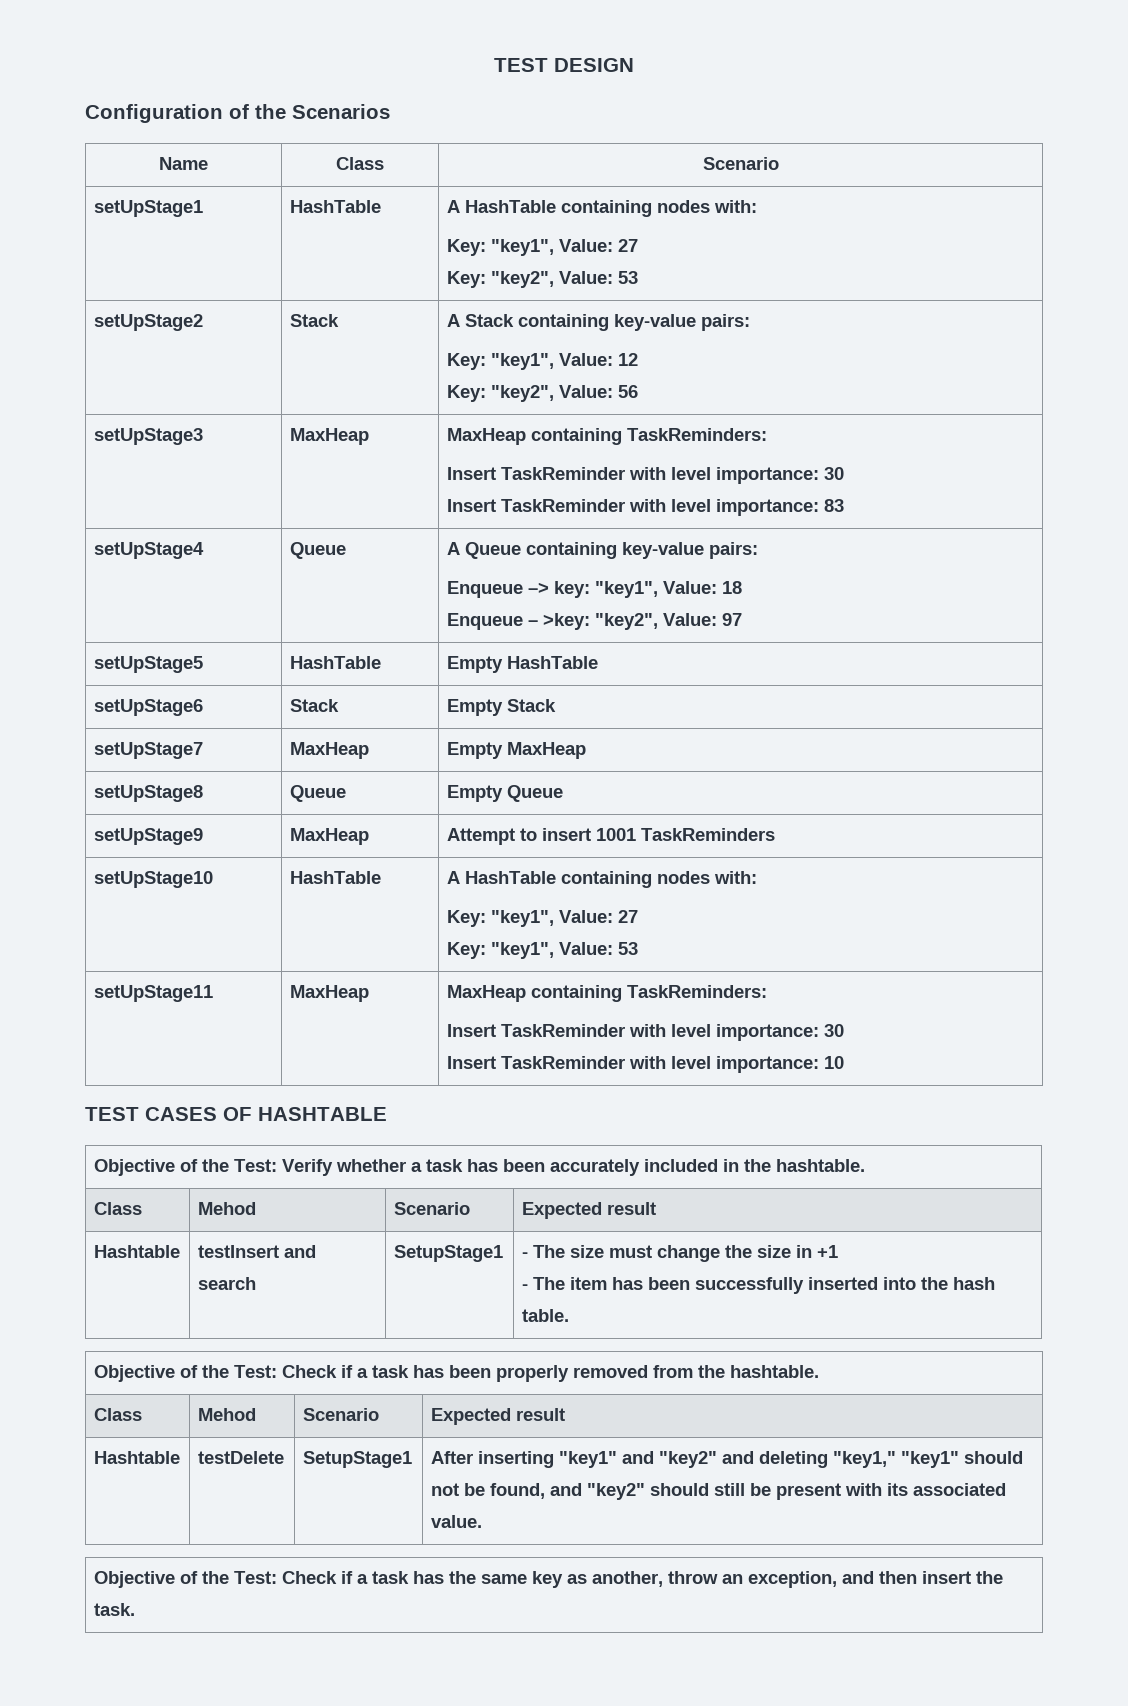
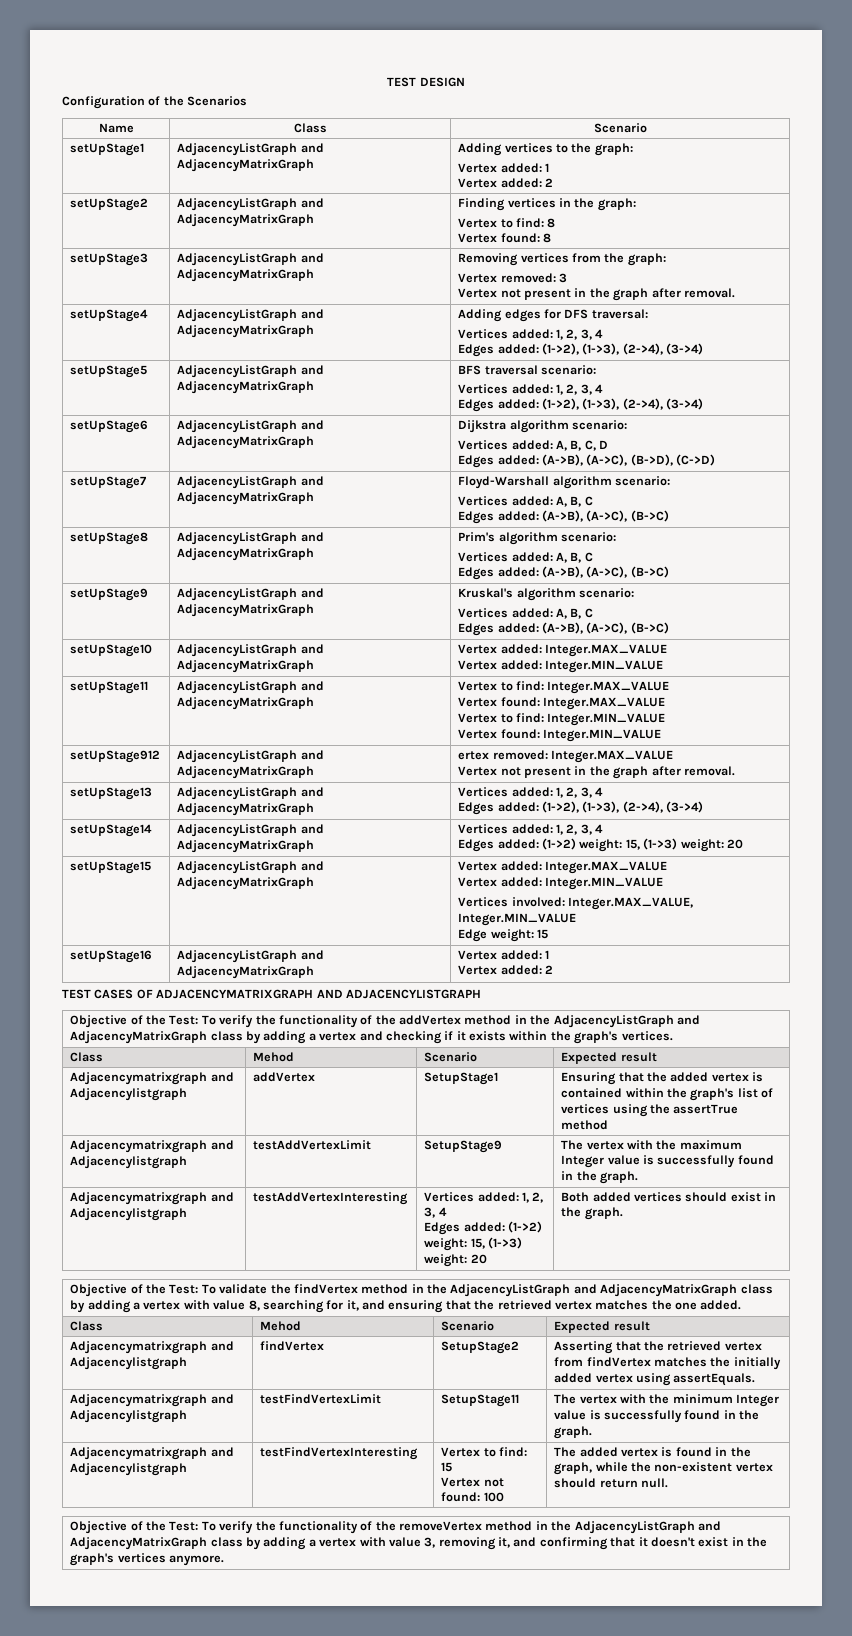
[289,200,381,213] [446,200,757,217] [446,239,638,256] [446,271,638,288] [93,314,203,331] [289,314,339,327] [446,314,750,331] [446,353,638,370] [446,385,638,402] [93,428,203,445] [289,428,369,445] [446,428,767,445] [446,467,844,484] [446,499,844,516] [93,542,204,559] [289,542,346,559] [446,542,758,559] [446,581,742,598] [446,613,742,630] [93,656,203,673] [289,656,381,669] [446,656,598,673] [93,699,203,716] [289,699,339,712] [446,699,556,716] [93,742,203,759] [289,742,369,759] [446,742,586,759] [93,785,203,802] [289,785,346,802] [446,785,563,802] [93,828,203,845] [289,828,369,845] [446,828,775,845] [93,871,213,888] [289,871,381,884] [446,871,757,888] [446,910,638,927] [446,942,638,959] [93,985,213,1002] [289,985,369,1002] [446,985,767,1002] [446,1024,844,1041] [446,1056,844,1073] HashTable | A HashTable containing nodes with: // Key: "key1", Value: 27 // Key: "key2", Value: 53 // setUpStage2 | Stack | A Stack containing key-value pairs: // Key: "key1", Value: 12 // Key: "key2", Value: 56 // setUpStage3 | MaxHeap | MaxHeap containing TaskReminders: // Insert TaskReminder with level importance: 30 // Insert TaskReminder with level importance: 83 // setUpStage4 | Queue | A Queue containing key-value pairs: // Enqueue –> key: "key1", Value: 18 // Enqueue – >key: "key2", Value: 97 // setUpStage5 | HashTable | Empty HashTable // setUpStage6 | Stack | Empty Stack // setUpStage7 | MaxHeap | Empty MaxHeap // setUpStage8 | Queue | Empty Queue // setUpStage9 | MaxHeap | Attempt to insert 1001 TaskReminders // setUpStage10 | HashTable | A HashTable containing nodes with: // Key: "key1", Value: 27 // Key: "key1", Value: 53 // setUpStage11 | MaxHeap | MaxHeap containing TaskReminders: // Insert TaskReminder with level importance: 30 // Insert TaskReminder with level importance: 10 -> [177,143,324,156] [177,159,315,172] [458,143,633,156] [458,163,550,173] [458,178,554,188] [70,198,149,211] [177,198,324,211] [177,214,315,227] [458,198,636,211] [458,218,556,228] [458,233,552,243] [70,253,149,266] [177,253,324,266] [177,269,315,282] [458,253,666,266] [458,273,568,283] [458,288,735,301] [70,309,149,322] [177,309,324,322] [177,325,315,338] [458,309,648,322] [458,329,604,340] [458,343,704,357] [70,365,148,378] [177,365,324,378] [177,381,315,394] [458,365,597,375] [458,384,604,395] [458,398,704,412] [70,420,149,433] [177,420,324,433] [177,436,315,449] [458,420,628,433] [458,440,609,451] [458,454,716,468] [70,476,147,489] [177,476,324,489] [177,492,315,505] [458,476,671,489] [458,496,593,507] [458,510,669,524] [70,532,149,545] [177,532,324,545] [177,548,315,561] [458,532,617,545] [458,552,593,563] [458,566,669,580] [70,588,149,601] [177,588,324,601] [177,604,315,617] [458,588,635,601] [458,608,593,619] [458,622,669,636] [70,644,153,657] [177,644,324,657] [177,660,315,673] [458,644,668,657] [458,660,664,673] [70,681,149,694] [177,681,324,694] [177,697,315,710] [458,681,670,694] [458,697,666,710] [458,713,666,726] [458,729,662,742] [70,750,161,763] [177,750,324,763] [177,766,315,779] [458,750,674,763] [458,766,735,779] [70,787,153,800] [177,787,324,800] [177,803,315,816] [458,787,604,798] [458,801,704,815] [70,824,153,837] [177,824,324,837] [177,840,315,853] [458,824,604,835] [458,838,743,852] [70,861,152,874] [177,861,324,874] [177,877,315,890] [458,861,668,874] [458,877,664,890] [458,897,694,910] [458,913,577,926] [458,929,549,942] [70,950,153,963] [177,950,324,963] [177,966,315,979] [458,950,550,960] [458,965,554,975] AdjacencyListGraph and AdjacencyMatrixGraph | Adding vertices to the graph: // Vertex added: 1 // Vertex added: 2 // setUpStage2 | AdjacencyListGraph and AdjacencyMatrixGraph | Finding vertices in the graph: // Vertex to find: 8 // Vertex found: 8 // setUpStage3 | AdjacencyListGraph and AdjacencyMatrixGraph | Removing vertices from the graph: // Vertex removed: 3 // Vertex not present in the graph after removal. // setUpStage4 | AdjacencyListGraph and AdjacencyMatrixGraph | Adding edges for DFS traversal: // Vertices added: 1, 2, 3, 4 // Edges added: (1->2), (1->3), (2->4), (3->4) // setUpStage5 | AdjacencyListGraph and AdjacencyMatrixGraph | BFS traversal scenario: // Vertices added: 1, 2, 3, 4 // Edges added: (1->2), (1->3), (2->4), (3->4) // setUpStage6 | AdjacencyListGraph and AdjacencyMatrixGraph | Dijkstra algorithm scenario: // Vertices added: A, B, C, D // Edges added: (A->B), (A->C), (B->D), (C->D) // setUpStage7 | AdjacencyListGraph and AdjacencyMatrixGraph | Floyd-Warshall algorithm scenario: // Vertices added: A, B, C // Edges added: (A->B), (A->C), (B->C) // setUpStage8 | AdjacencyListGraph and AdjacencyMatrixGraph | Prim's algorithm scenario: // Vertices added: A, B, C // Edges added: (A->B), (A->C), (B->C) // setUpStage9 | AdjacencyListGraph and AdjacencyMatrixGraph | Kruskal's algorithm scenario: // Vertices added: A, B, C // Edges added: (A->B), (A->C), (B->C) // setUpStage10 | AdjacencyListGraph and AdjacencyMatrixGraph | Vertex added: Integer.MAX_VALUE // Vertex added: Integer.MIN_VALUE // setUpStage11 | AdjacencyListGraph and AdjacencyMatrixGraph | Vertex to find: Integer.MAX_VALUE // Vertex found: Integer.MAX_VALUE // Vertex to find: Integer.MIN_VALUE // Vertex found: Integer.MIN_VALUE // setUpStage912 | AdjacencyListGraph and AdjacencyMatrixGraph | ertex removed: Integer.MAX_VALUE // Vertex not present in the graph after removal. // setUpStage13 | AdjacencyListGraph and AdjacencyMatrixGraph | Vertices added: 1, 2, 3, 4 // Edges added: (1->2), (1->3), (2->4), (3->4) // setUpStage14 | AdjacencyListGraph and AdjacencyMatrixGraph | Vertices added: 1, 2, 3, 4 // Edges added: (1->2) weight: 15, (1->3) weight: 20 // setUpStage15 | AdjacencyListGraph and AdjacencyMatrixGraph | Vertex added: Integer.MAX_VALUE // Vertex added: Integer.MIN_VALUE // Vertices involved: Integer.MAX_VALUE, Integer.MIN_VALUE // Edge weight: 15 // setUpStage16 | AdjacencyListGraph and AdjacencyMatrixGraph | Vertex added: 1 // Vertex added: 2
[258,1107,387,1121] [93,1159,865,1176] [93,1202,142,1215] [197,1202,256,1215] [393,1202,470,1215] [521,1202,656,1219] [93,1245,180,1258] [197,1245,316,1258] [197,1277,256,1290] [393,1245,503,1262] [521,1245,838,1262] [521,1277,995,1294] [521,1309,569,1322] [93,1365,819,1382] [93,1408,142,1421] [197,1408,256,1421] [302,1408,379,1421] [430,1408,565,1425] [93,1451,180,1464] [197,1451,284,1464] [302,1451,412,1468] [430,1451,1023,1468] [430,1483,1006,1500] [430,1515,482,1528] [93,1571,1003,1588] [93,1603,135,1616] HASHTABLE // Objective of the Test: Verify whether a task has been accurately included in the hashtable. // Class | Mehod | Scenario | Expected result // Hashtable | testInsert and search | SetupStage1 | - The size must change the size in +1 // - The item has been successfully inserted into the hash table. // Objective of the Test: Check if a task has been properly removed from the hashtable. // Class | Mehod | Scenario | Expected result // Hashtable | testDelete | SetupStage1 | After inserting "key1" and "key2" and deleting "key1," "key1" should not be found, and "key2" should still be present with its associated value. // Objective of the Test: Check if a task has the same key as another, throw an exception, and then insert the task. -> [156,989,481,999] [70,1015,700,1028] [70,1031,673,1044] [70,1052,104,1062] [253,1052,295,1062] [424,1052,478,1062] [561,1052,657,1064] [70,1072,234,1085] [70,1088,188,1101] [253,1072,316,1082] [424,1072,499,1085] [561,1072,764,1085] [561,1088,774,1101] [561,1104,739,1117] [561,1120,609,1130] [70,1140,234,1153] [70,1156,188,1169] [253,1140,372,1150] [424,1140,503,1153] [561,1140,742,1150] [561,1155,774,1168] [561,1171,639,1184] [70,1192,234,1205] [70,1208,188,1221] [253,1192,409,1205] [424,1192,544,1203] [424,1207,447,1218] [424,1221,543,1235] [424,1237,523,1251] [424,1254,487,1267] [561,1192,777,1202] [561,1207,623,1220] [70,1284,773,1297] [70,1300,742,1313] [70,1321,104,1331] [260,1321,302,1331] [441,1321,495,1331] [554,1321,650,1333] [70,1341,234,1354] [70,1357,188,1370] [260,1341,325,1351] [441,1341,520,1354] [554,1341,762,1354] [554,1357,781,1370] [554,1373,756,1386] [70,1394,234,1407] [70,1410,188,1423] [260,1394,382,1404] [441,1394,520,1407] [554,1394,780,1407] [554,1410,760,1423] [554,1426,593,1439] [70,1447,234,1460] [70,1463,188,1476] [260,1447,419,1460] [441,1447,528,1457] [441,1462,453,1472] [441,1477,504,1487] [441,1492,504,1502] [554,1447,751,1457] [554,1462,773,1475] [554,1478,669,1488] [70,1521,721,1534] [70,1537,768,1550] [70,1553,225,1566] ADJACENCYMATRIXGRAPH AND ADJACENCYLISTGRAPH // Objective of the Test: To verify the functionality of the addVertex method in the AdjacencyListGraph and AdjacencyMatrixGraph class by adding a vertex and checking if it exists within the graph's vertices. // Class | Mehod | Scenario | Expected result // Adjacencymatrixgraph and Adjacencylistgraph | addVertex | SetupStage1 | Ensuring that the added vertex is contained within the graph's list of vertices using the assertTrue method // Adjacencymatrixgraph and Adjacencylistgraph | testAddVertexLimit | SetupStage9 | The vertex with the maximum Integer value is successfully found in the graph. // Adjacencymatrixgraph and Adjacencylistgraph | testAddVertexInteresting | Vertices added: 1, 2, 3, 4 // Edges added: (1->2) weight: 15, (1->3) weight: 20 | Both added vertices should exist in the graph. // Objective of the Test: To validate the findVertex method in the AdjacencyListGraph and AdjacencyMatrixGraph class by adding a vertex with value 8, searching for it, and ensuring that the retrieved vertex matches the one added. // Class | Mehod | Scenario | Expected result // Adjacencymatrixgraph and Adjacencylistgraph | findVertex | SetupStage2 | Asserting that the retrieved vertex from findVertex matches the initially added vertex using assertEquals. // Adjacencymatrixgraph and Adjacencylistgraph | testFindVertexLimit | SetupStage11 | The vertex with the minimum Integer value is successfully found in the graph. // Adjacencymatrixgraph and Adjacencylistgraph | testFindVertexInteresting | Vertex to find: 15 // Vertex not found: 100 | The added vertex is found in the graph, while the non-existent vertex should return null. // Objective of the Test: To verify the functionality of the removeVertex method in the AdjacencyListGraph and AdjacencyMatrixGraph class by adding a vertex with value 3, removing it, and confirming that it doesn't exist in the graph's vertices anymore.

